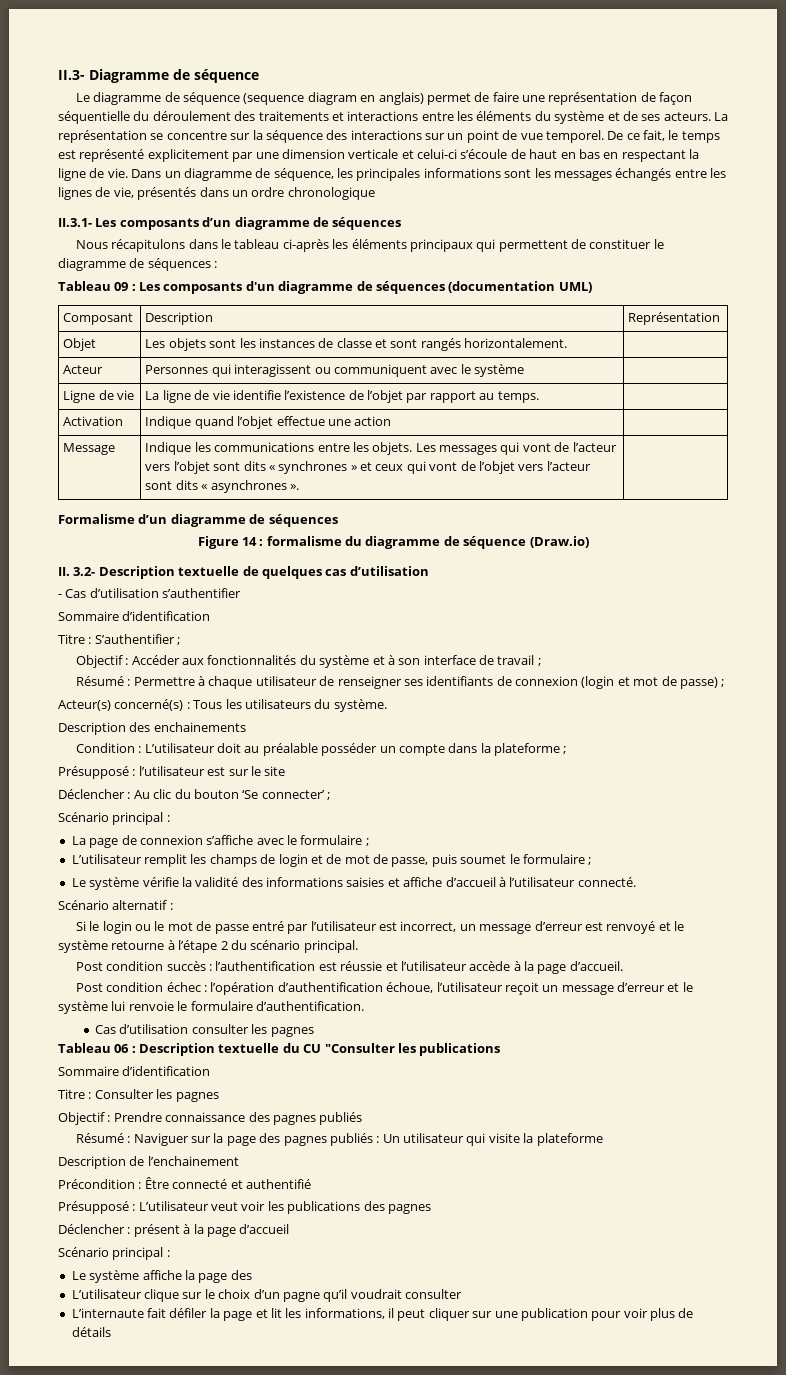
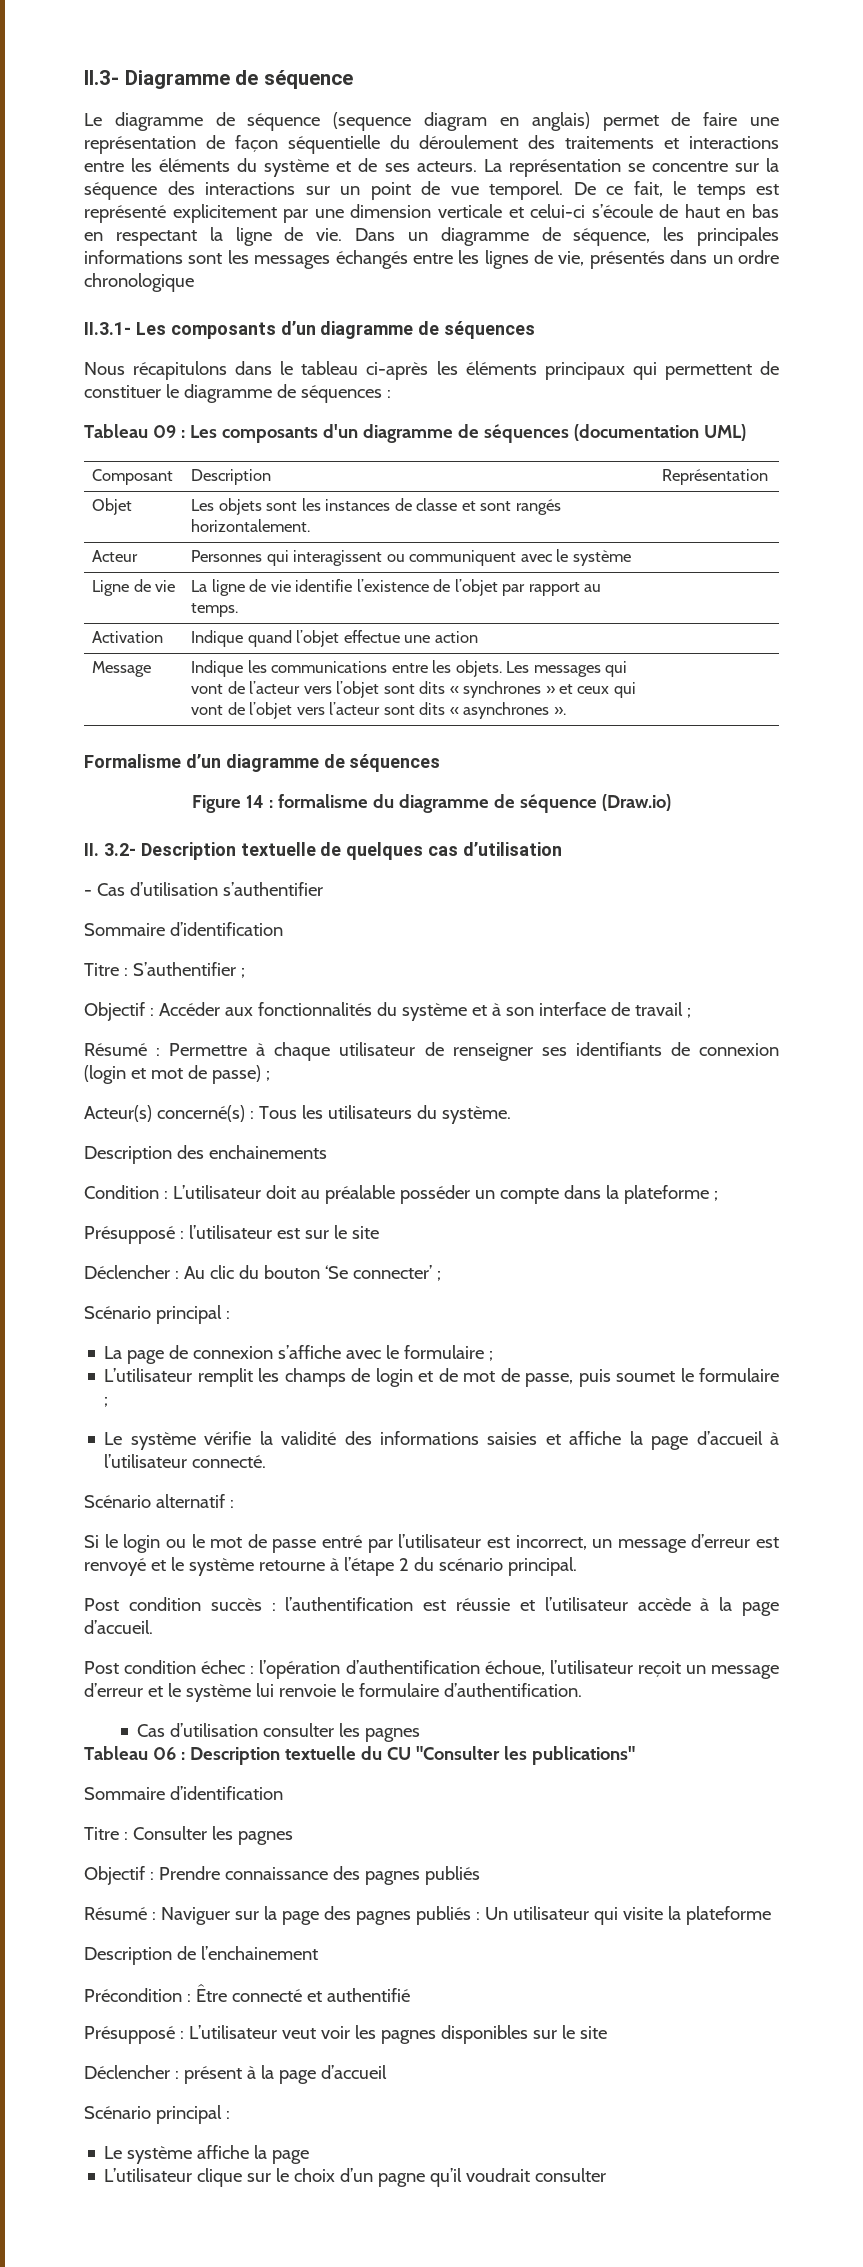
(443, 882) none -> [629,1431,689,1450] la page
[419,1043,501,1056] publications -> [531,1746,635,1765] publications"
[287,1201,431,1214] publications des pagnes -> [380,2025,607,2044] pagnes disponibles sur le site
[230,1270,252,1280] des -> (310, 2157) none
[71,1308,694,1321] [71,1327,111,1337] // L’internaute fait défiler la page et lit les informations, il peut cliquer sur une publication pour voir plus de détails -> (607, 2175) none

